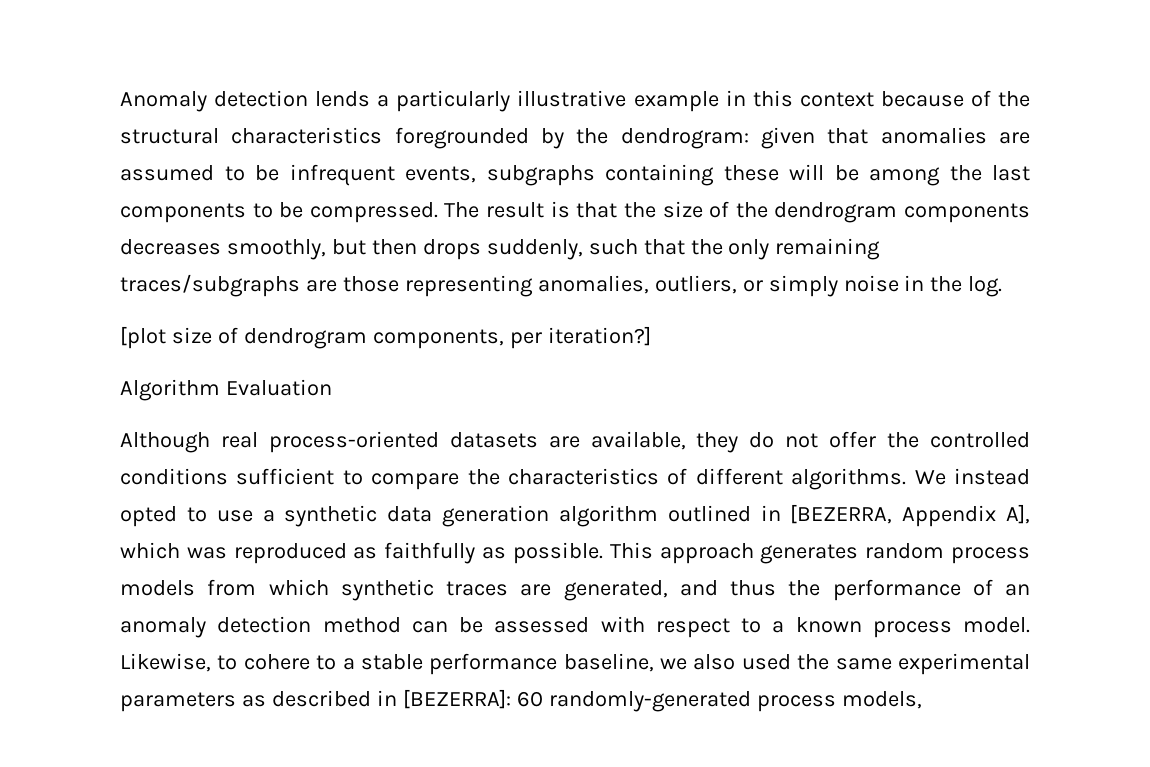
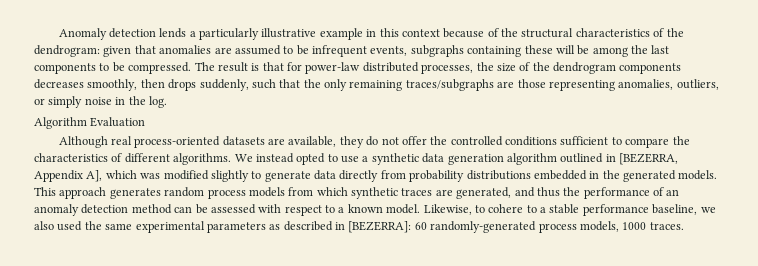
[394,127,564,149] foregrounded by -> [653,28,665,37] of
(618, 210) none -> [287,62,474,74] for power-law distributed processes,
[331,239,366,255] but -> (138, 85) none
[120,326,651,349] // [plot size of dendrogram components, per iteration?] -> (167, 102) none
[233,542,603,564] reproduced as faithfully as possible. -> [163,170,718,182] modified slightly to generate data directly from probability distributions embedded in the generated models.
[872,621,952,638] process -> (383, 208) none
(922, 700) none -> [622,222,684,230] 1000 traces.

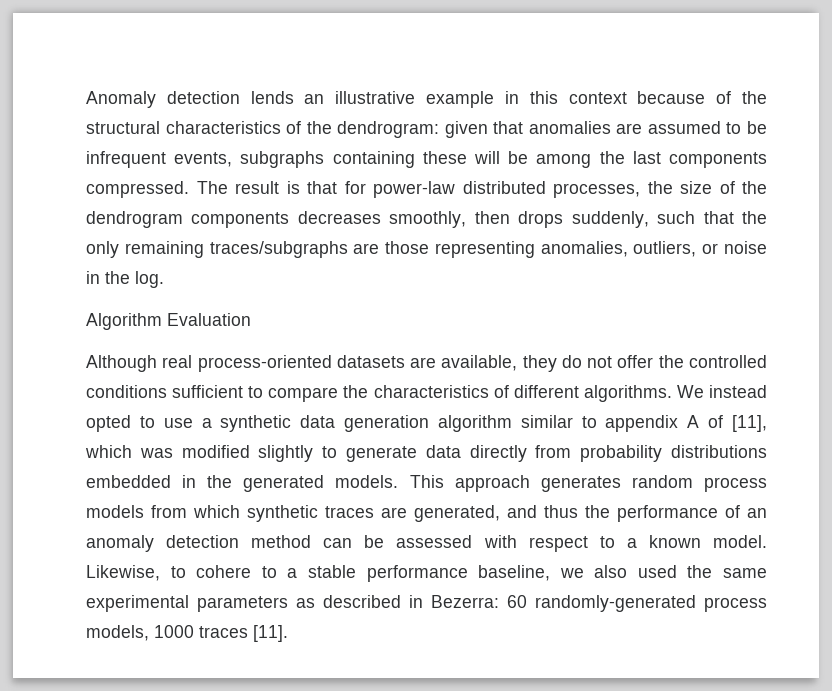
[189,28,260,40] a particularly -> [304,94,325,104] an
[99,62,125,72] to be -> (767, 160) none
[48,96,83,108] simply -> (719, 248) none
[560,153,678,165] [34,170,103,182] outlined in [BEZERRA, Appendix A], -> [520,415,767,432] similar to appendix A of [11],
[348,221,412,233] [BEZERRA]: -> [431,595,499,608] Bezerra:
[649,222,684,230] traces. -> [199,625,288,642] traces [11].

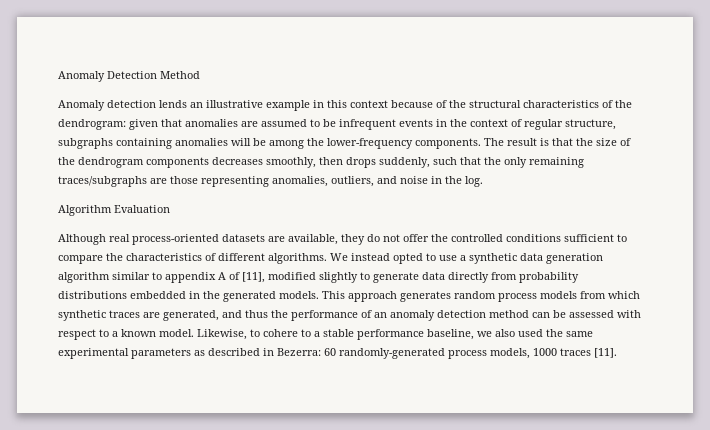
[86,91,156,108] Anomaly -> [58,71,200,82] [58,100,105,111] Anomaly Detection Method // Anomaly
[174,152,233,167] events, -> [399,119,616,130] events in the context of regular structure,
[422,151,467,164] these -> [175,138,228,146] anomalies
[632,151,767,168] [86,181,189,198] last components compressed. -> [327,138,481,149] lower-frequency components.
[344,181,640,198] for power-law distributed processes, -> (573, 142) none
[702,243,719,254] or -> [377,176,397,184] and
[85,445,173,458] which was -> (265, 277) none

